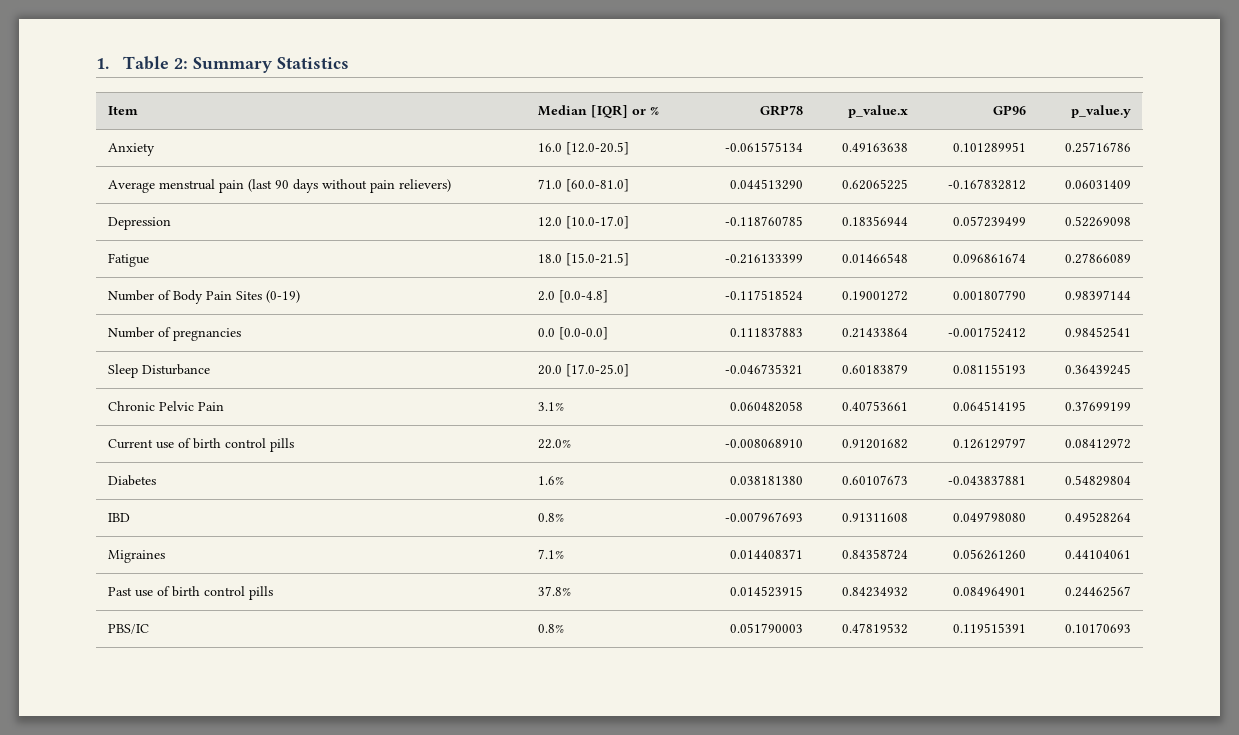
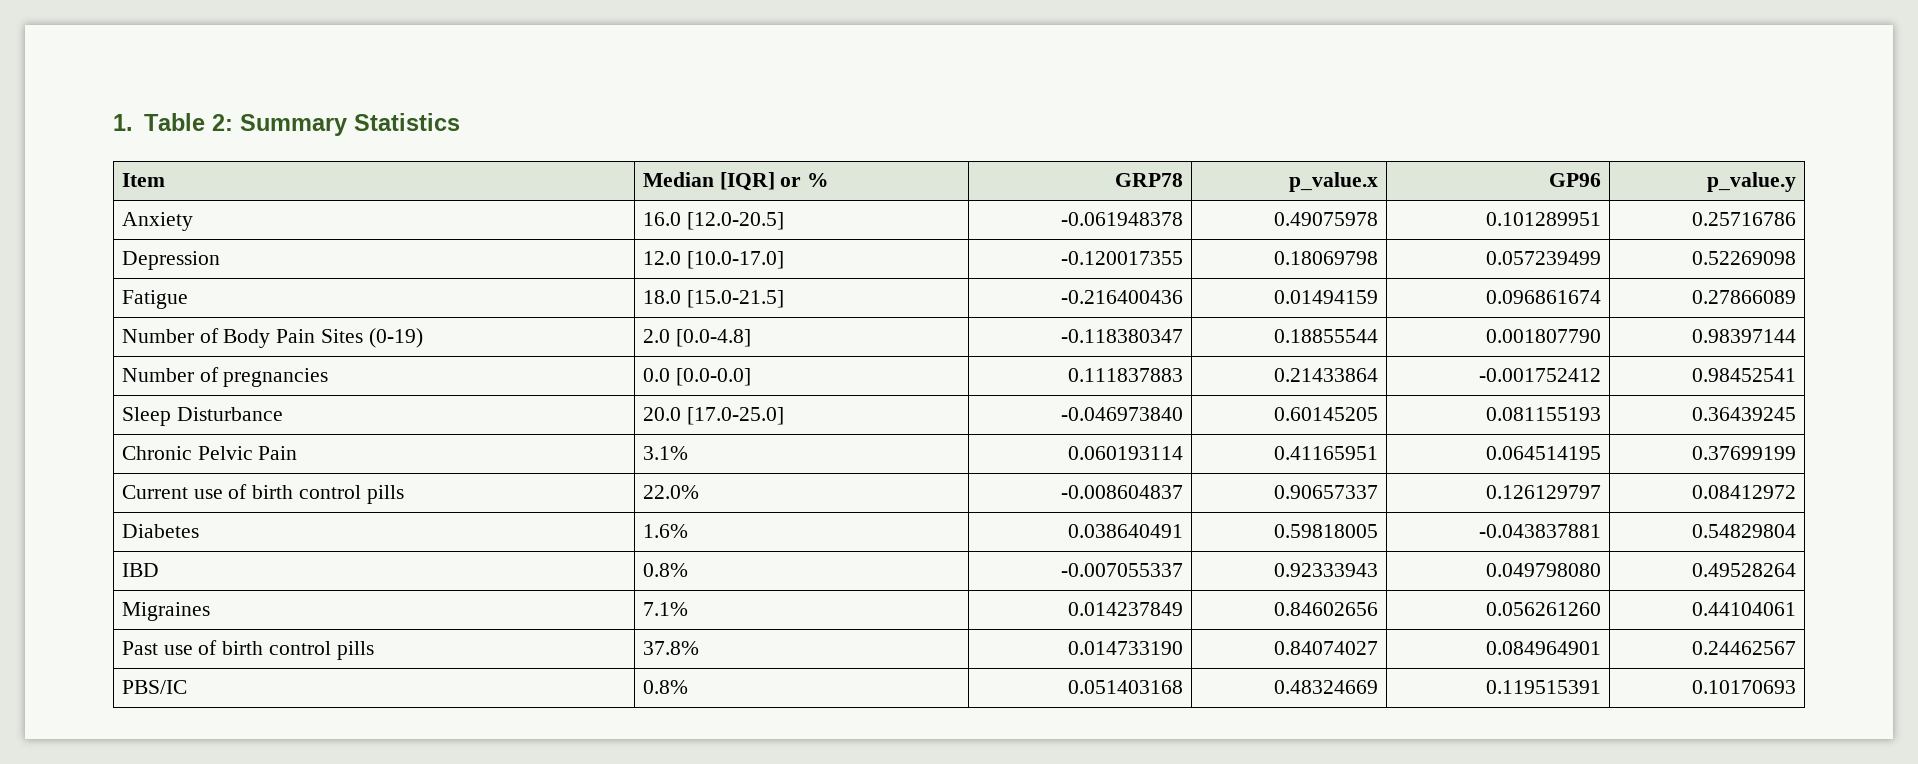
[724,142,803,152] [841,143,908,152] -0.061575134 | 0.49163638 -> [1061,212,1184,226] [1274,212,1379,226] -0.061948378 | 0.49075978
[108,179,452,193] [538,179,630,192] [729,179,803,190] [841,179,908,190] [947,179,1026,190] [1064,180,1131,189] // Average menstrual pain (last 90 days without pain relievers) | 71.0 [60.0-81.0] | 0.044513290 | 0.62065225 | -0.167832812 | 0.06031409 -> (1797, 219) none
[724,216,803,226] [841,216,908,226] -0.118760785 | 0.18356944 -> [1061,251,1184,265] [1274,251,1379,265] -0.120017355 | 0.18069798
[724,254,803,264] [841,253,908,263] -0.216133399 | 0.01466548 -> [1061,290,1184,304] [1274,290,1379,304] -0.216400436 | 0.01494159
[724,290,803,301] [841,290,908,301] -0.117518524 | 0.19001272 -> [1061,329,1184,343] [1274,329,1379,343] -0.118380347 | 0.18855544
[724,364,803,375] [841,364,908,374] -0.046735321 | 0.60183879 -> [1061,407,1184,421] [1274,407,1379,421] -0.046973840 | 0.60145205
[729,401,803,412] [841,401,908,411] 0.060482058 | 0.40753661 -> [1068,446,1184,460] [1274,446,1379,460] 0.060193114 | 0.41165951
[724,439,803,448] [841,439,908,449] -0.008068910 | 0.91201682 -> [1061,485,1184,499] [1274,485,1379,499] -0.008604837 | 0.90657337
[729,476,803,485] [841,475,908,485] 0.038181380 | 0.60107673 -> [1068,524,1184,538] [1274,524,1379,538] 0.038640491 | 0.59818005
[724,512,803,522] [841,513,908,522] -0.007967693 | 0.91311608 -> [1061,563,1184,577] [1274,563,1379,577] -0.007055337 | 0.92333943
[729,549,803,559] [841,549,908,560] 0.014408371 | 0.84358724 -> [1068,602,1184,616] [1274,602,1379,616] 0.014237849 | 0.84602656
[729,586,803,597] [841,587,908,597] 0.014523915 | 0.84234932 -> [1068,641,1184,655] [1274,641,1379,655] 0.014733190 | 0.84074027
[729,623,803,633] [841,623,908,634] 0.051790003 | 0.47819532 -> [1068,680,1184,694] [1274,680,1379,694] 0.051403168 | 0.48324669

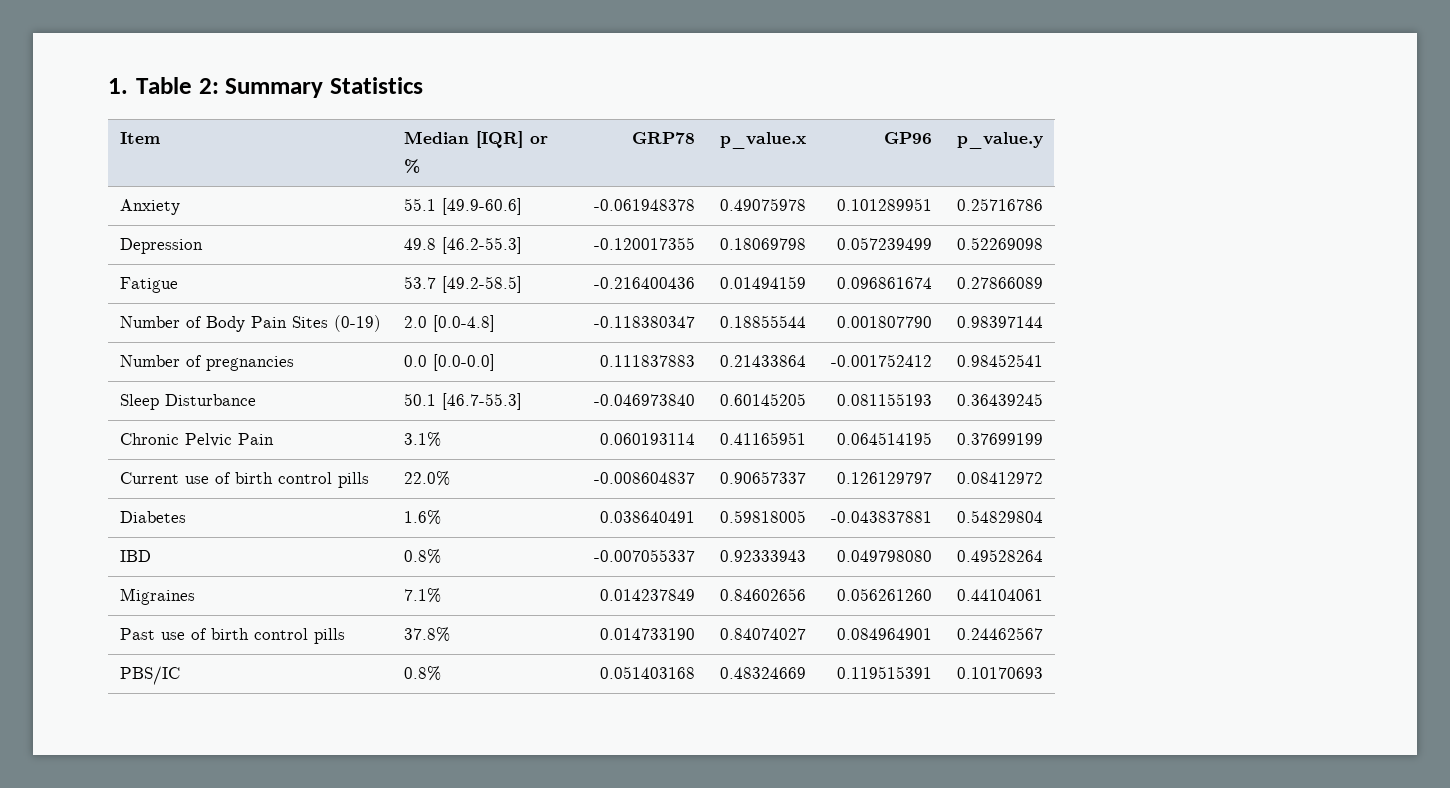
[642,212,784,230] 16.0 [12.0-20.5] -> [403,198,522,215] 55.1 [49.9-60.6]
[642,251,784,269] 12.0 [10.0-17.0] -> [403,237,522,254] 49.8 [46.2-55.3]
[642,290,784,308] 18.0 [15.0-21.5] -> [403,276,522,293] 53.7 [49.2-58.5]
[642,407,784,425] 20.0 [17.0-25.0] -> [403,393,522,410] 50.1 [46.7-55.3]

